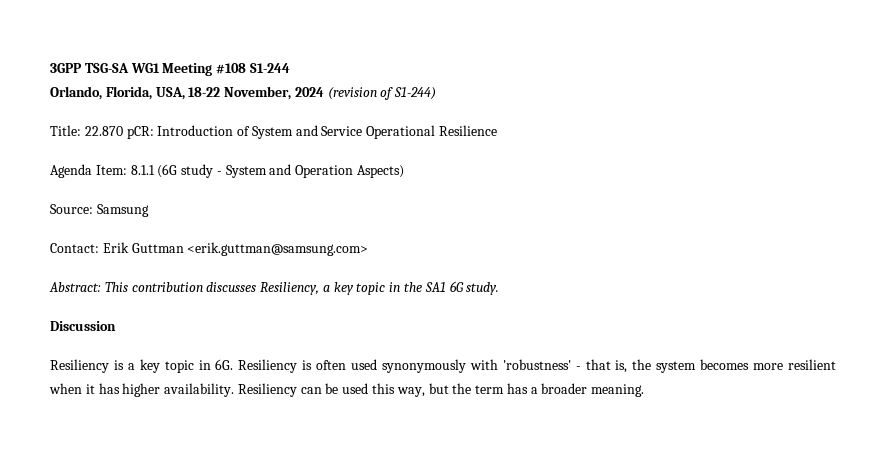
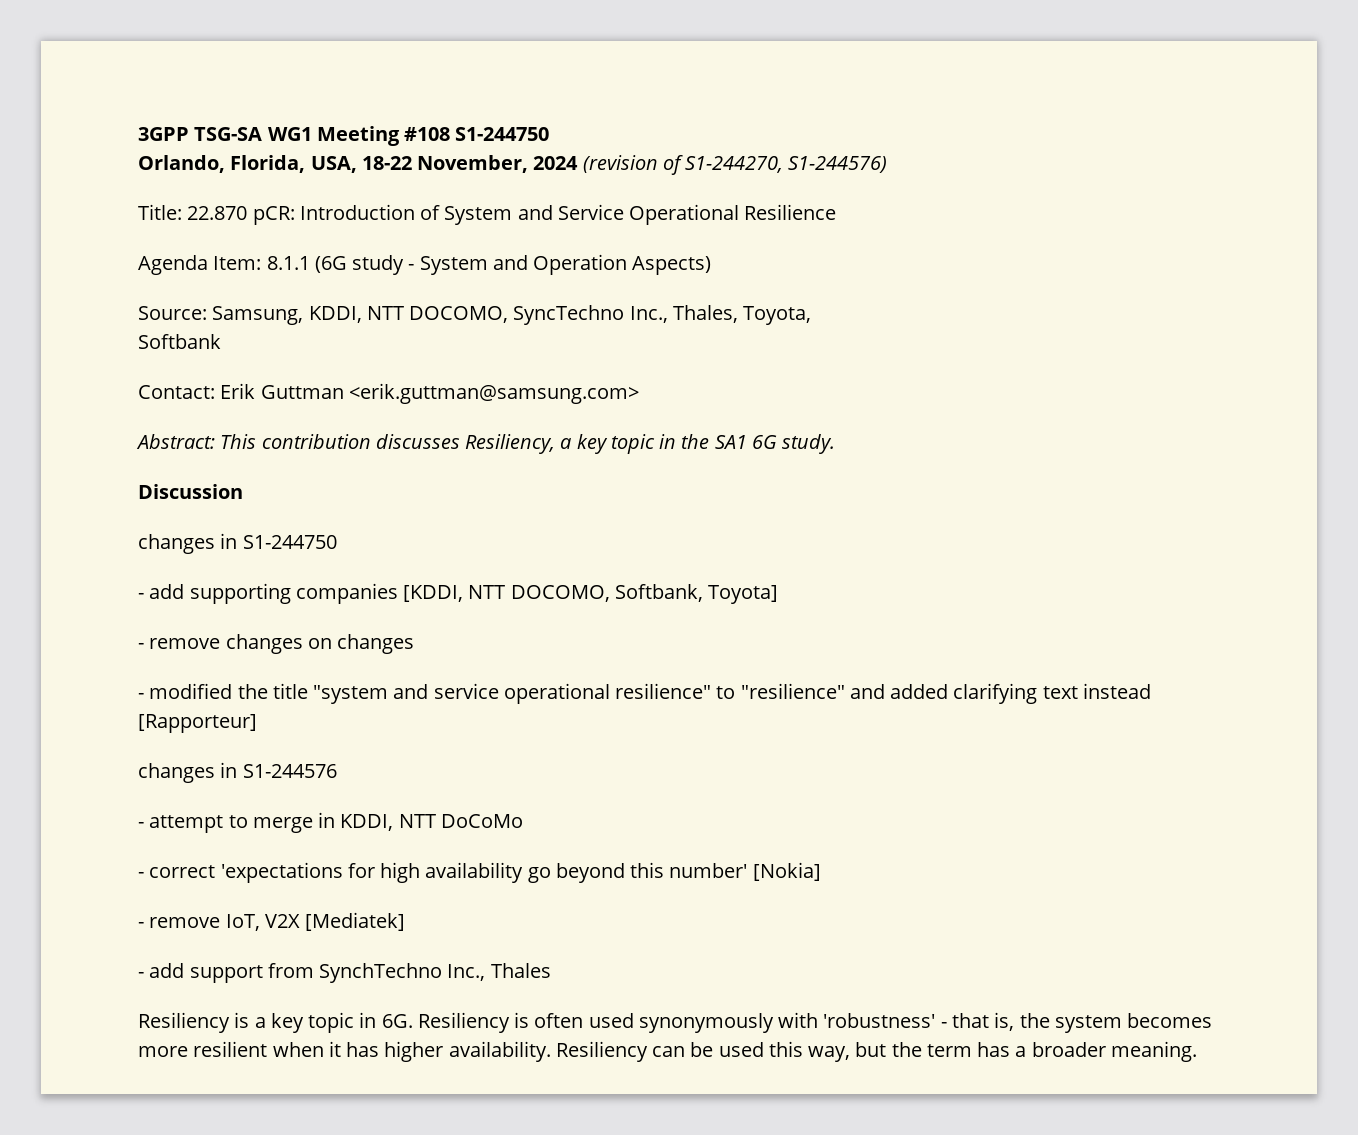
[249,63,290,73] S1-244 -> [455,127,550,141] S1-244750
[394,87,437,100] S1-244) -> [685,156,888,173] S1-244270, S1-244576)
[96,204,149,217] Samsung -> [212,305,812,325] [138,334,221,349] Samsung, KDDI, NTT DOCOMO, SyncTechno Inc., Thales, Toyota, // Softbank
(116, 326) none -> [138,533,337,554] [138,583,779,604] [138,634,415,654] [138,683,1151,704] [138,714,257,733] [138,762,337,783] [138,812,523,833] [138,862,821,883] [138,912,406,931] [138,963,551,983] // changes in S1-244750 // - add supporting companies [KDDI, NTT DOCOMO, Softbank, Toyota] // - remove changes on changes // - modified the title "system and service operational resilience" to "resilience" and added clarifying text instead [Rapporteur] // changes in S1-244576 // - attempt to merge in KDDI, NTT DoCoMo // - correct 'expectations for high availability go beyond this number' [Nokia] // - remove IoT, V2X [Mediatek] // - add support from SynchTechno Inc., Thales

